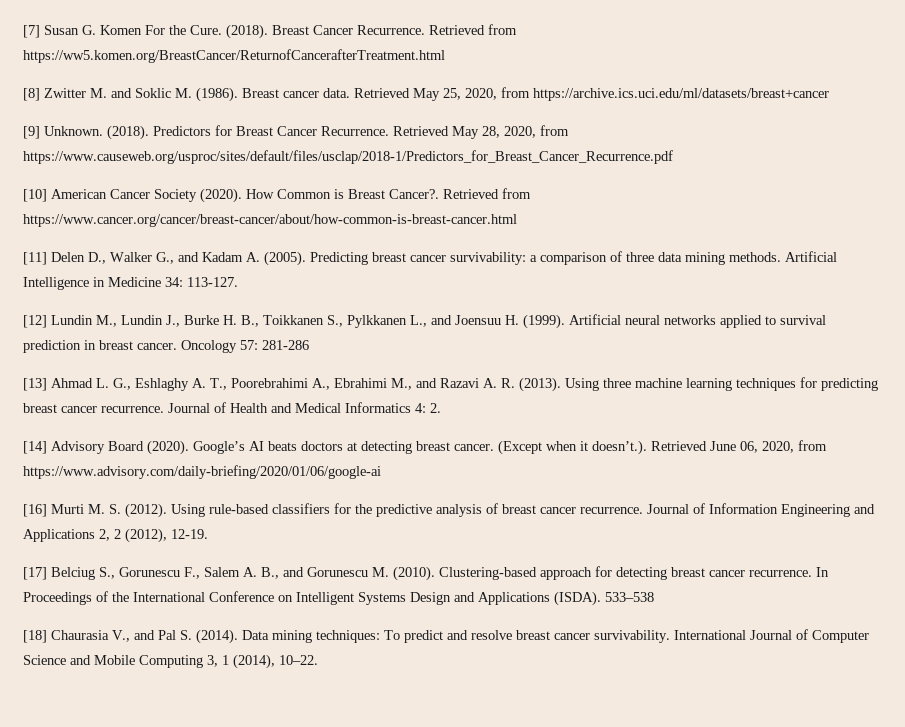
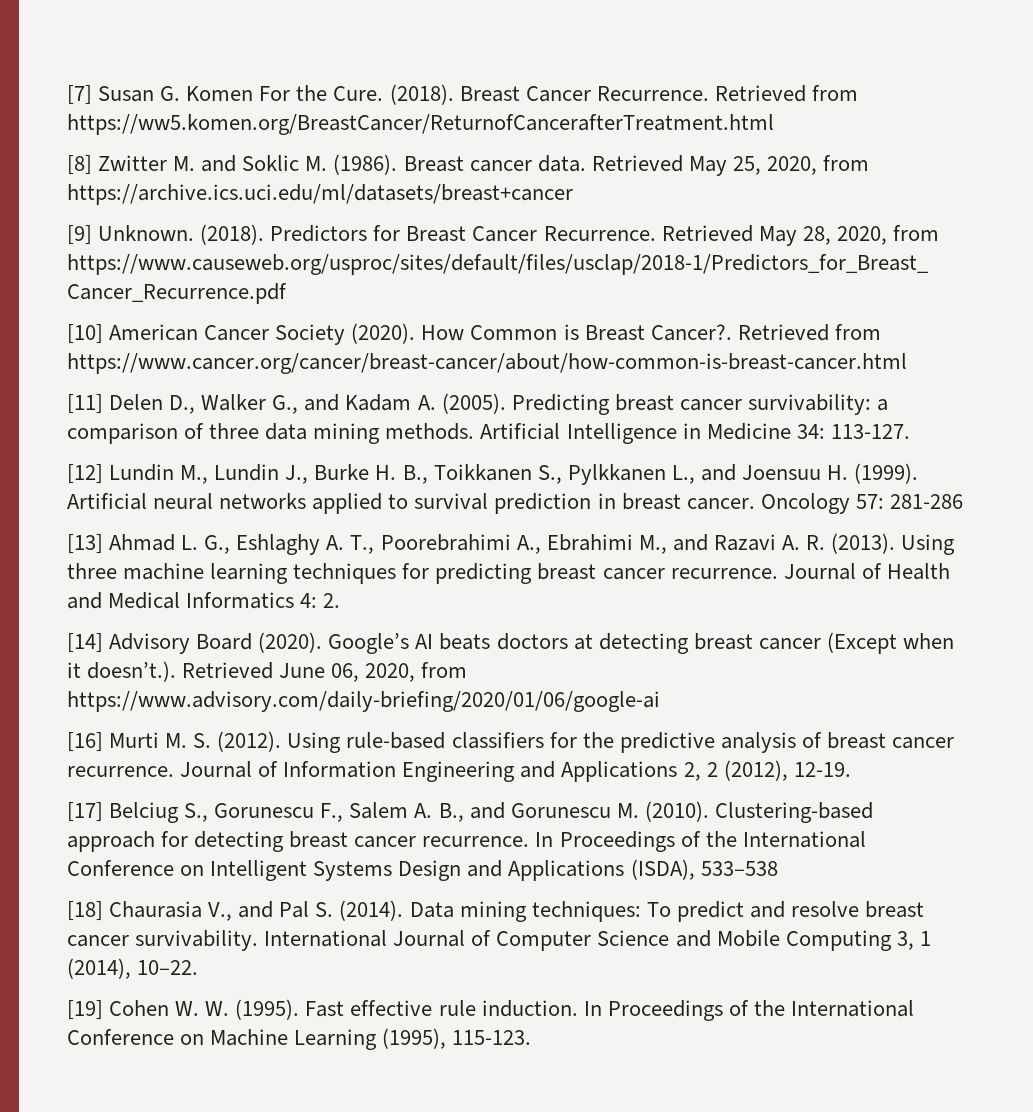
[454,444,494,451] cancer. -> [758,638,821,650] cancer
[554,591,601,606] (ISDA). -> [630,859,695,880] (ISDA),
(318, 660) none -> [67,999,914,1021] [67,1028,532,1050] // [19] Cohen W. W. (1995). Fast effective rule induction. In Proceedings of the International Conference on Machine Learning (1995), 115-123.

